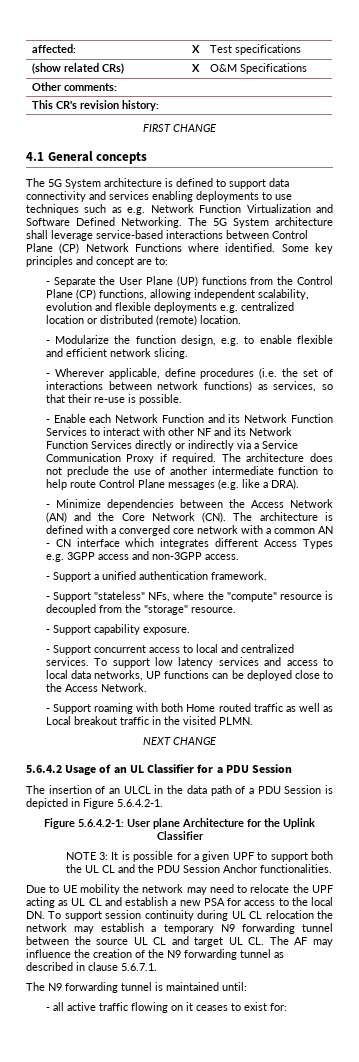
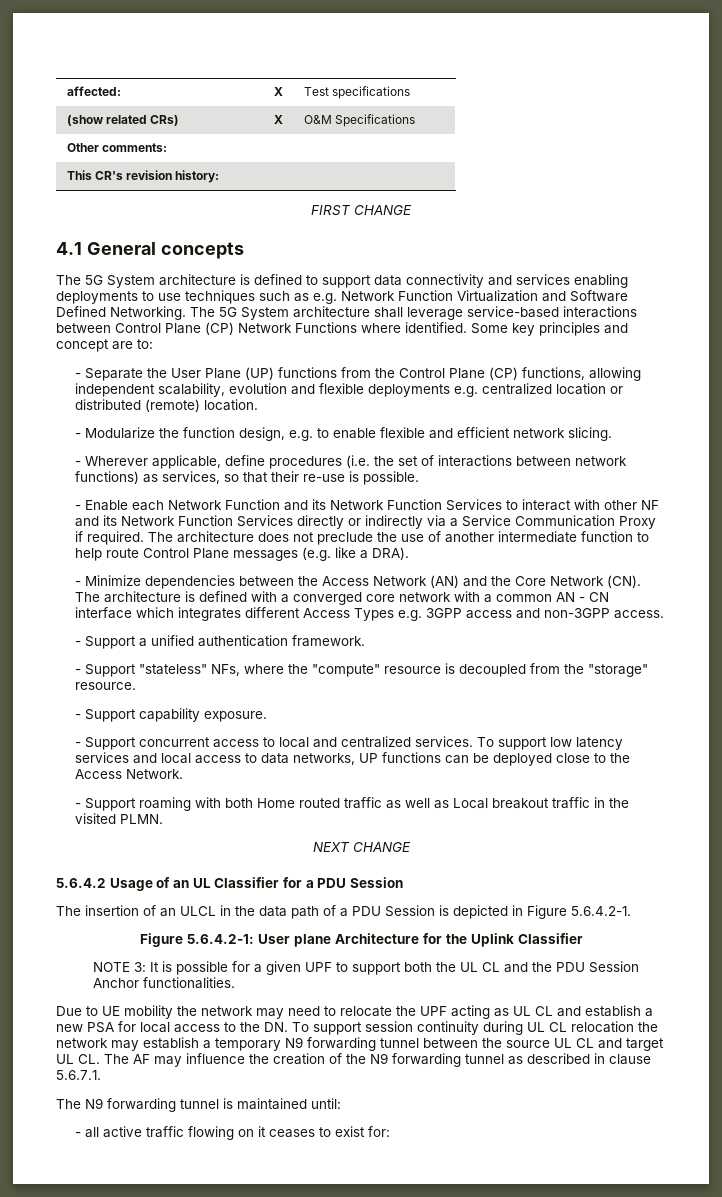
[286,658,333,666] [45,670,68,679] access to local -> [160,753,257,764] local access to
(242, 902) none -> [140,1022,170,1033] local
[311,897,333,906] local -> (260, 1027) none

